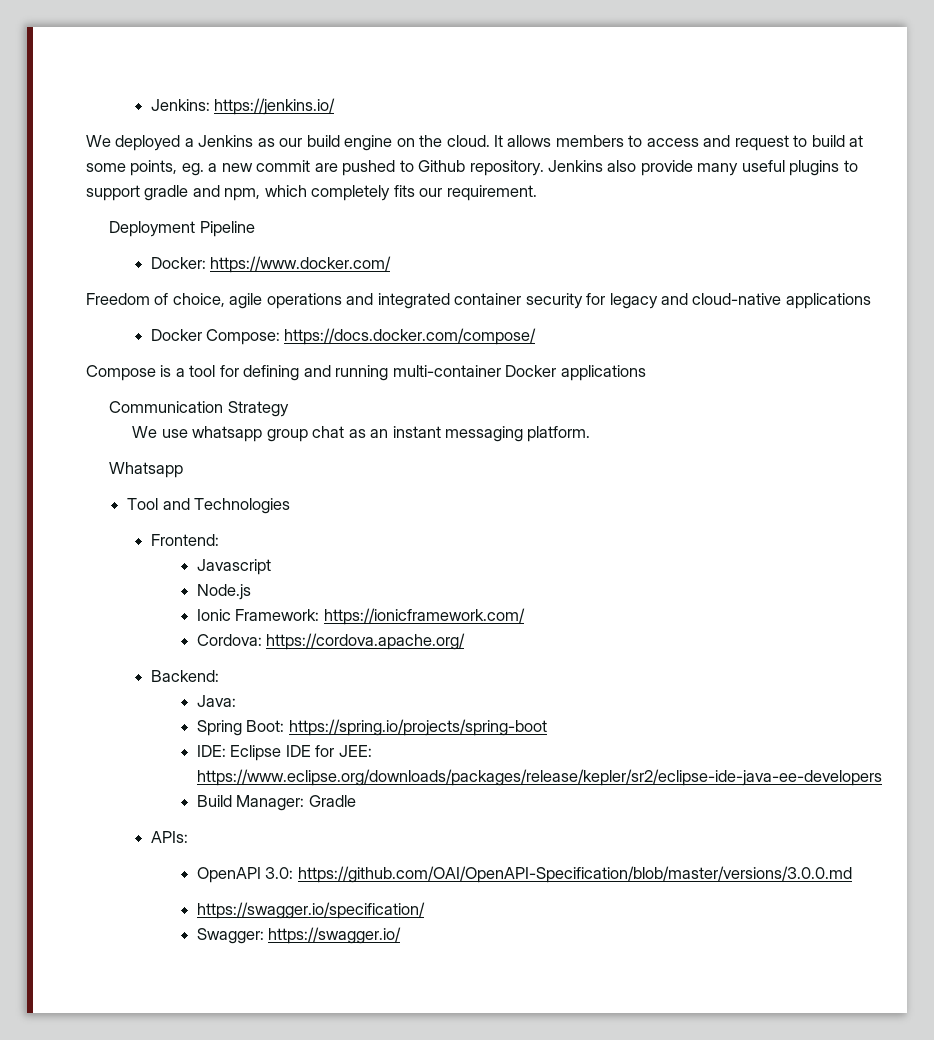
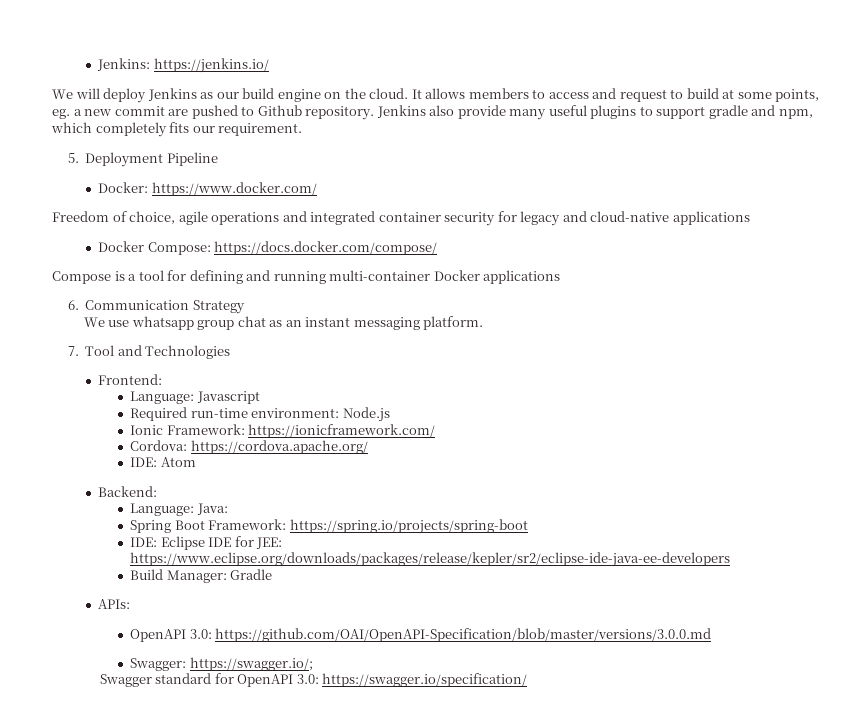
[115,135,194,151] deployed a -> [75,88,147,103] will deploy
(537, 193) none -> [67,153,79,163] 5.
(646, 373) none -> [67,300,79,310] 6.
[109,462,184,478] Whatsapp // -> [67,346,79,356] 7.
(219, 540) none -> [130,391,195,404] Language:
(271, 567) none -> [130,407,340,421] Required run-time environment:
(466, 641) none -> [130,457,196,467] // IDE: Atom
(219, 676) none -> [130,503,195,516] Language:
[246,720,285,732] Boot: -> [174,519,287,530] Boot Framework:
(852, 874) none -> [130,657,313,671] [99,673,319,687] Swagger: https://swagger.io/; // Swagger standard for OpenAPI 3.0:
[196,927,402,944] // Swagger: https://swagger.io/ -> (528, 680) none

